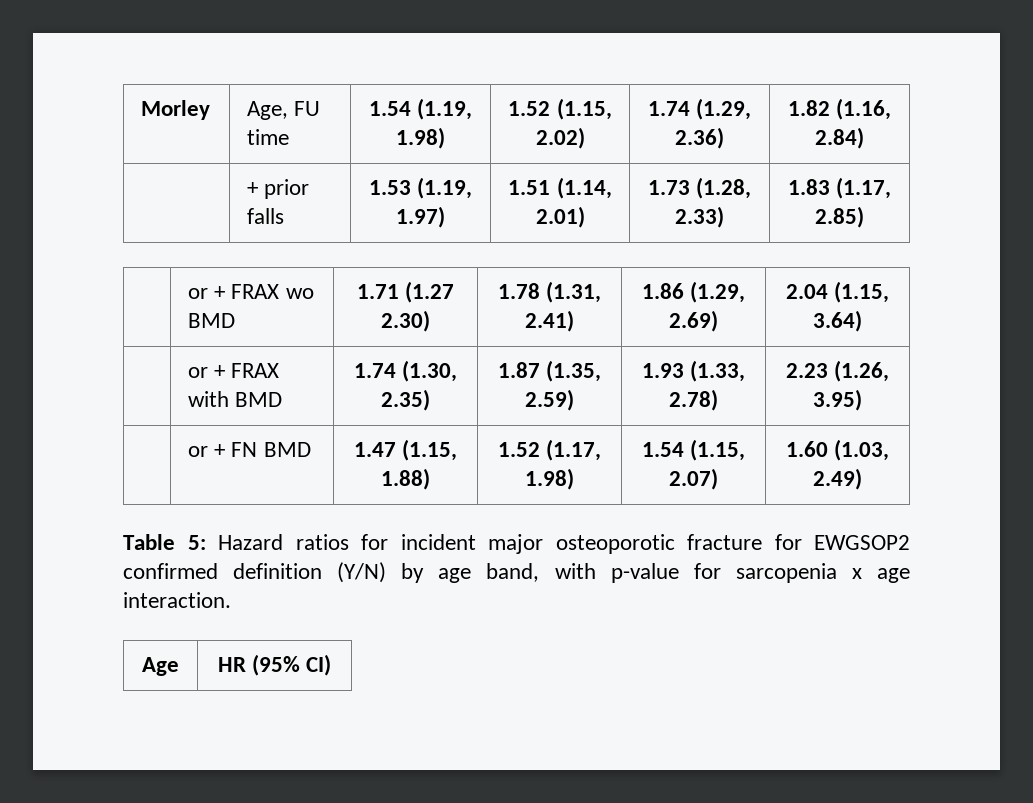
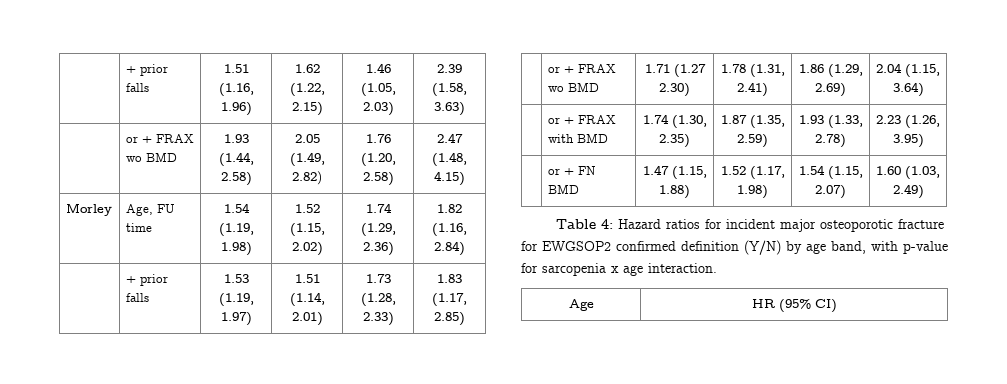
(141, 110) none -> [125,64,168,76] [125,83,149,92] [223,64,249,73] [218,83,254,96] [220,102,252,116] [294,64,320,73] [289,83,325,96] [291,102,323,116] [365,63,391,73] [360,83,396,96] [362,102,394,116] [437,64,462,73] [432,83,467,96] [434,102,465,116] [125,134,194,143] [125,152,177,162] [223,134,249,143] [218,152,254,166] [220,172,252,186] [294,134,320,143] [289,152,325,166] [292,171,322,185] [365,134,391,143] [360,153,396,166] [362,172,394,186] [437,133,463,143] [432,152,467,166] [434,171,465,186] | + prior falls | 1.51 (1.16, 1.96) | 1.62 (1.22, 2.15) | 1.46 (1.05, 2.03) | 2.39 (1.58, 3.63) // | or + FRAX wo BMD | 1.93 (1.44, 2.58) | 2.05 (1.49, 2.82) | 1.76 (1.20, 2.58) | 2.47 (1.48, 4.15) //
[187,535,206,550] 5: -> [601,219,614,229] 4:

